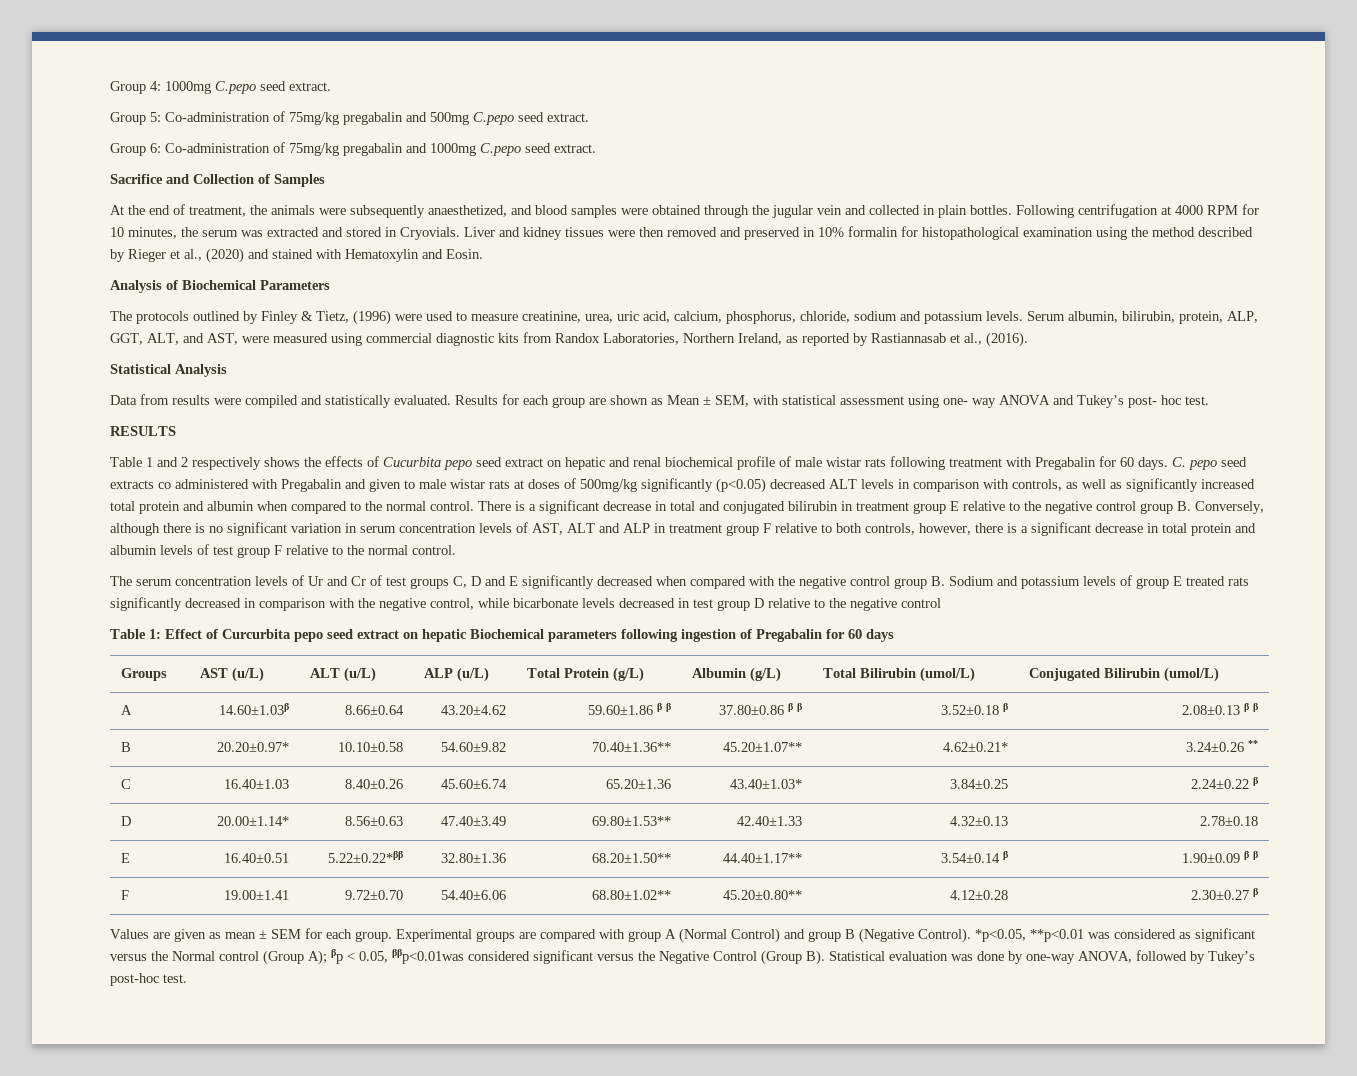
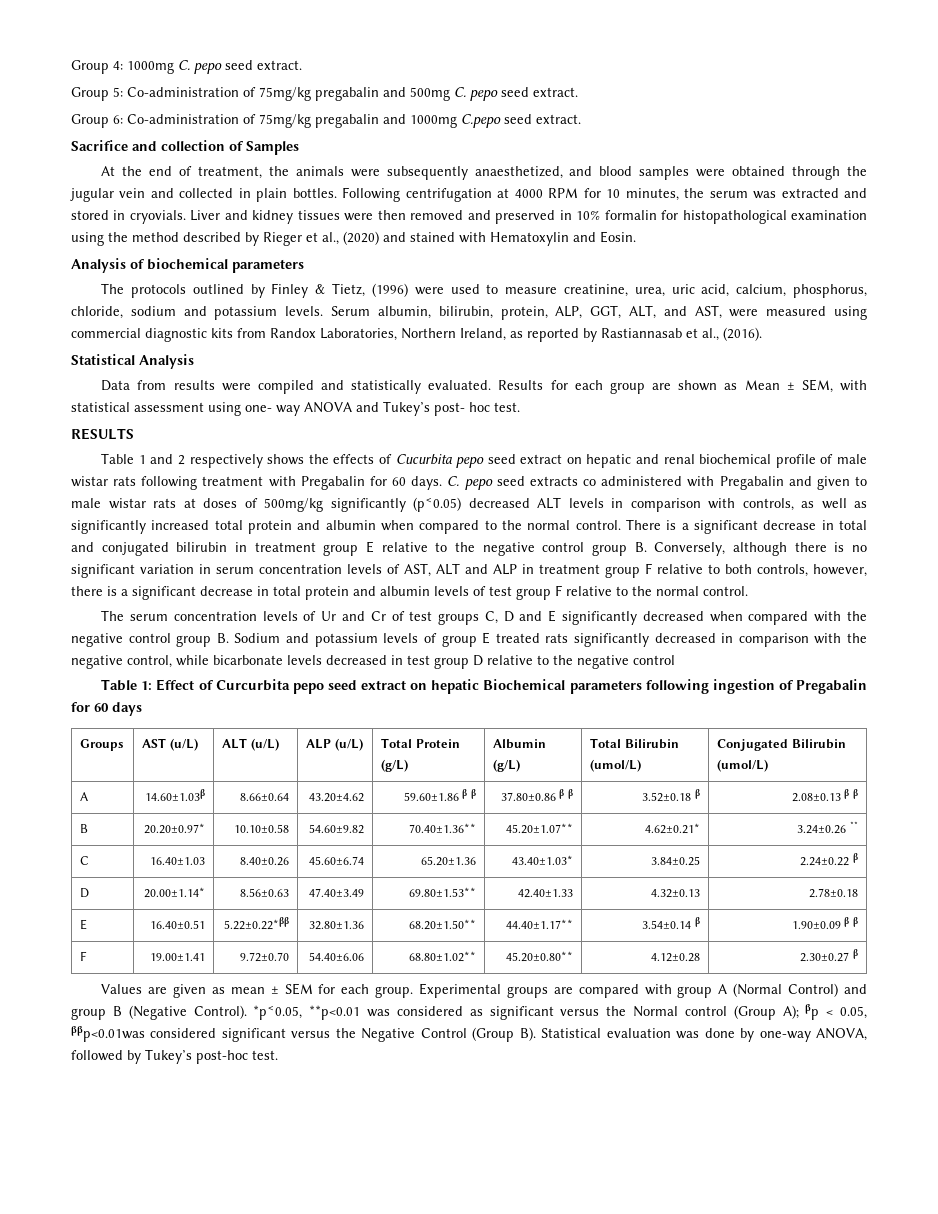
[215,81,256,94] C.pepo -> [178,60,222,74] C. pepo
[473,112,514,125] C.pepo -> [454,87,498,101] C. pepo
[193,174,254,184] Collection -> [161,140,225,151] collection
[400,227,460,240] Cryovials. -> [129,210,186,224] cryovials.
[182,280,330,290] Biochemical Parameters -> [147,258,304,273] biochemical parameters

